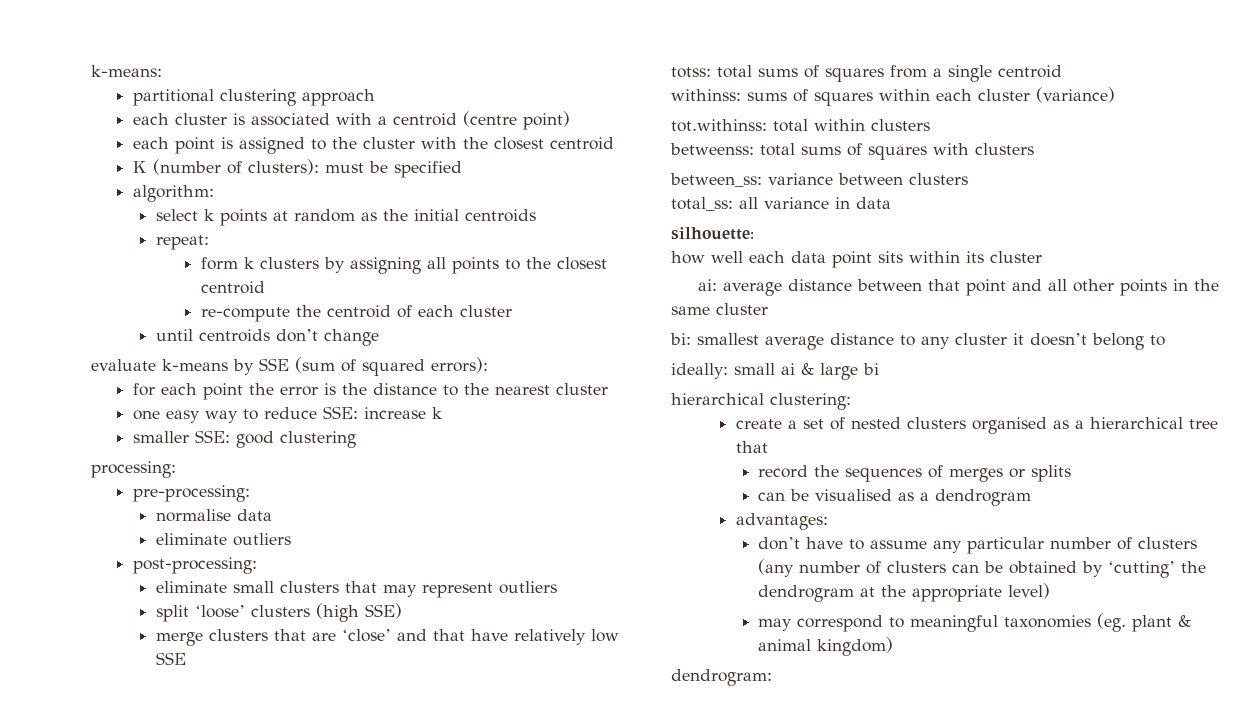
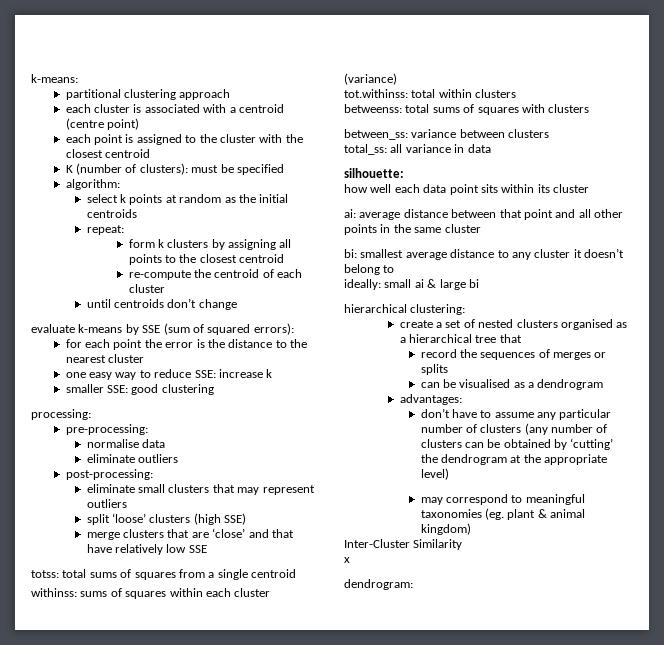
(894, 646) none -> [344,539,463,550] [344,557,350,563] // Inter-Cluster Similarity // x

